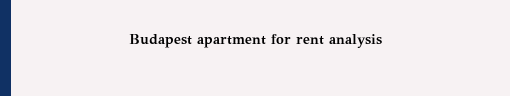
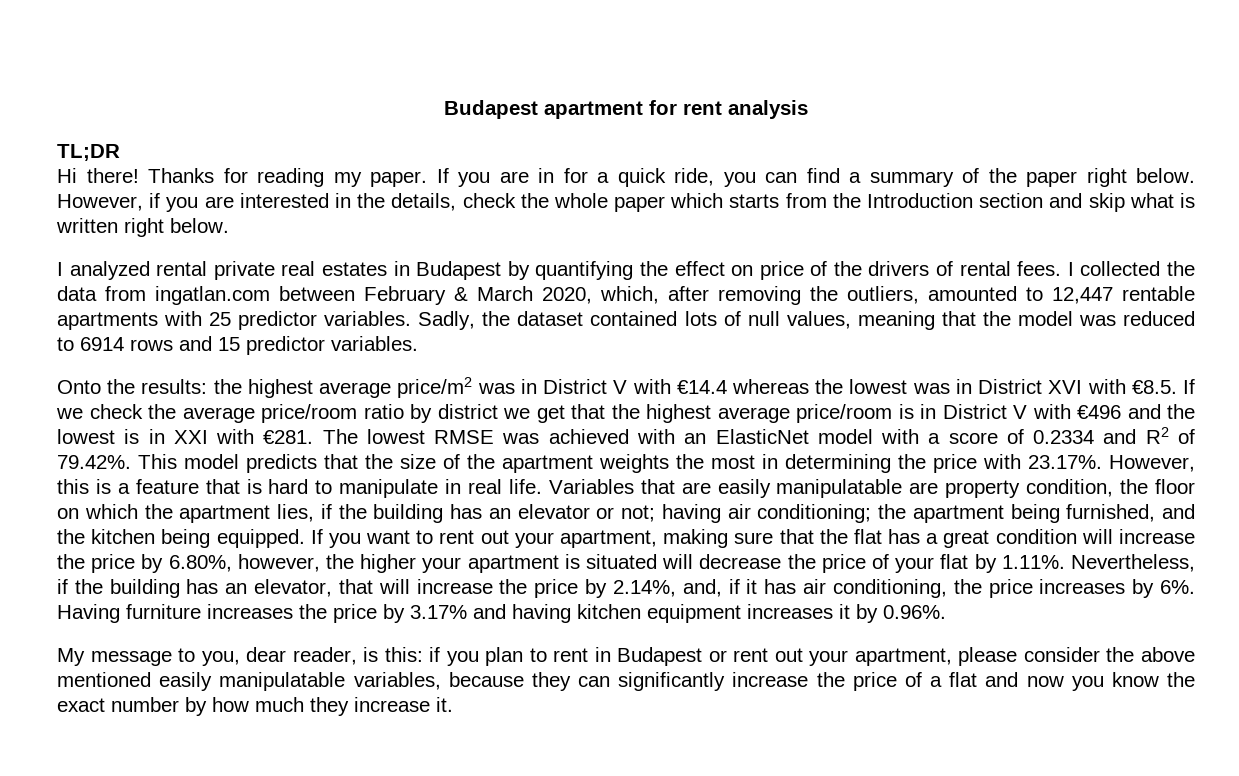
(382, 41) none -> [57,144,120,161] [57,168,1195,187] [57,193,1195,212] [56,218,229,237] [57,261,1196,280] [57,286,1195,305] [57,311,1195,330] [57,336,418,355] [57,377,1196,398] [56,404,1195,423] [57,427,1195,444] [57,454,1195,473] [57,479,1196,498] [57,504,1195,523] [57,529,1195,548] [57,554,1196,573] [57,579,1196,598] [57,604,946,623] [57,647,1195,666] [57,672,1195,691] [57,697,453,716] // TL;DR // Hi there! Thanks for reading my paper. If you are in for a quick ride, you can find a summary of the paper right below. However, if you are interested in the details, check the whole paper which starts from the Introduction section and skip what is written right below. // I analyzed rental private real estates in Budapest by quantifying the effect on price of the drivers of rental fees. I collected the data from ingatlan.com between February & March 2020, which, after removing the outliers, amounted to 12,447 rentable apartments with 25 predictor variables. Sadly, the dataset contained lots of null values, meaning that the model was reduced to 6914 rows and 15 predictor variables. // Onto the results: the highest average price/m2 was in District V with €14.4 whereas the lowest was in District XVI with €8.5. If we check the average price/room ratio by district we get that the highest average price/room is in District V with €496 and the lowest is in XXI with €281. The lowest RMSE was achieved with an ElasticNet model with a score of 0.2334 and R2 of 79.42%. This model predicts that the size of the apartment weights the most in determining the price with 23.17%. However, this is a feature that is hard to manipulate in real life. Variables that are easily manipulatable are property condition, the floor on which the apartment lies, if the building has an elevator or not; having air conditioning; the apartment being furnished, and the kitchen being equipped. If you want to rent out your apartment, making sure that the flat has a great condition will increase the price by 6.80%, however, the higher your apartment is situated will decrease the price of your flat by 1.11%. Nevertheless, if the building has an elevator, that will increase the price by 2.14%, and, if it has air conditioning, the price increases by 6%. Having furniture increases the price by 3.17% and having kitchen equipment increases it by 0.96%. // My message to you, dear reader, is this: if you plan to rent in Budapest or rent out your apartment, please consider the above mentioned easily manipulatable variables, because they can significantly increase the price of a flat and now you know the exact number by how much they increase it.

